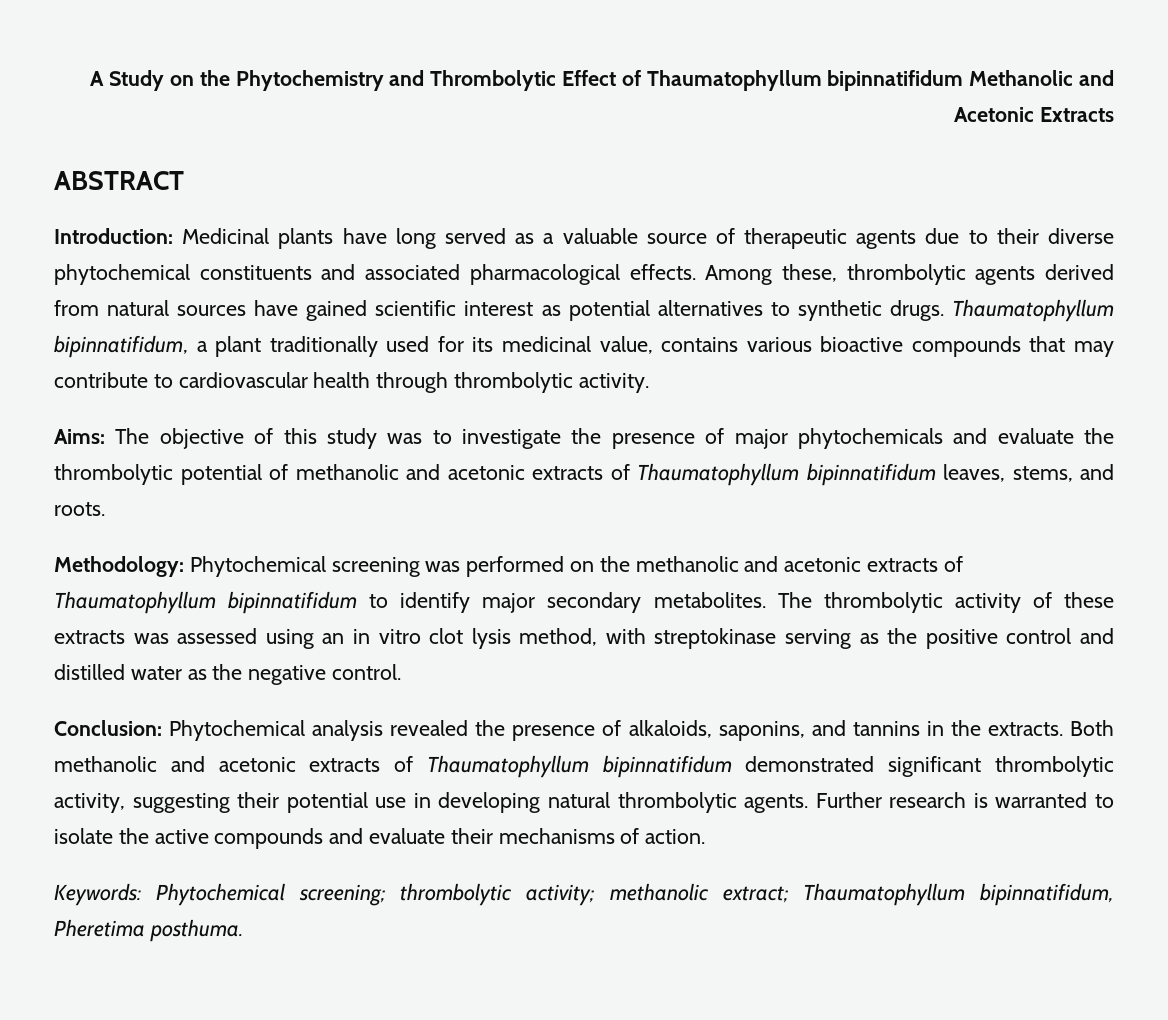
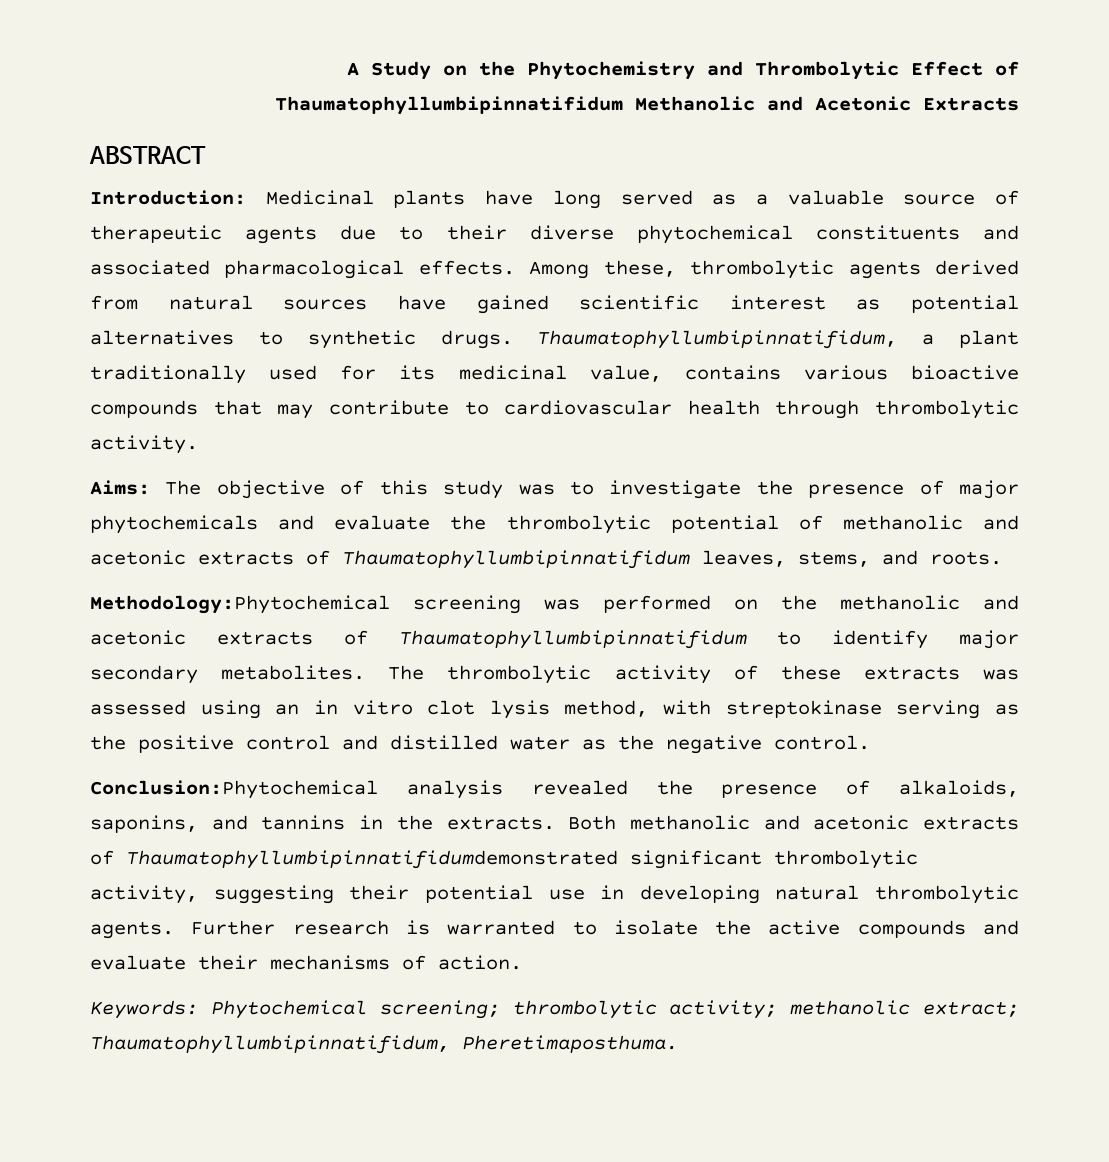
[646,70,964,91] Thaumatophyllum bipinnatifidum -> [275,96,623,115] Thaumatophyllumbipinnatifidum
[952,299,1114,322] [54,335,188,358] Thaumatophyllum bipinnatifidum, -> [537,330,898,349] Thaumatophyllumbipinnatifidum,
[637,463,936,486] Thaumatophyllum bipinnatifidum -> [342,550,690,569] Thaumatophyllumbipinnatifidum
[54,556,326,577] Methodology: Phytochemical -> [90,595,390,614] Methodology:Phytochemical
[54,591,358,614] Thaumatophyllum bipinnatifidum -> [398,630,747,649] Thaumatophyllumbipinnatifidum
[54,720,306,741] Conclusion: Phytochemical -> [90,780,378,799] Conclusion:Phytochemical
[426,755,875,778] Thaumatophyllum bipinnatifidum demonstrated -> [126,850,618,869] Thaumatophyllumbipinnatifidumdemonstrated
[803,883,1114,906] [54,919,243,942] Thaumatophyllum bipinnatifidum, Pheretima posthuma. -> [90,1035,678,1054] Thaumatophyllumbipinnatifidum, Pheretimaposthuma.

